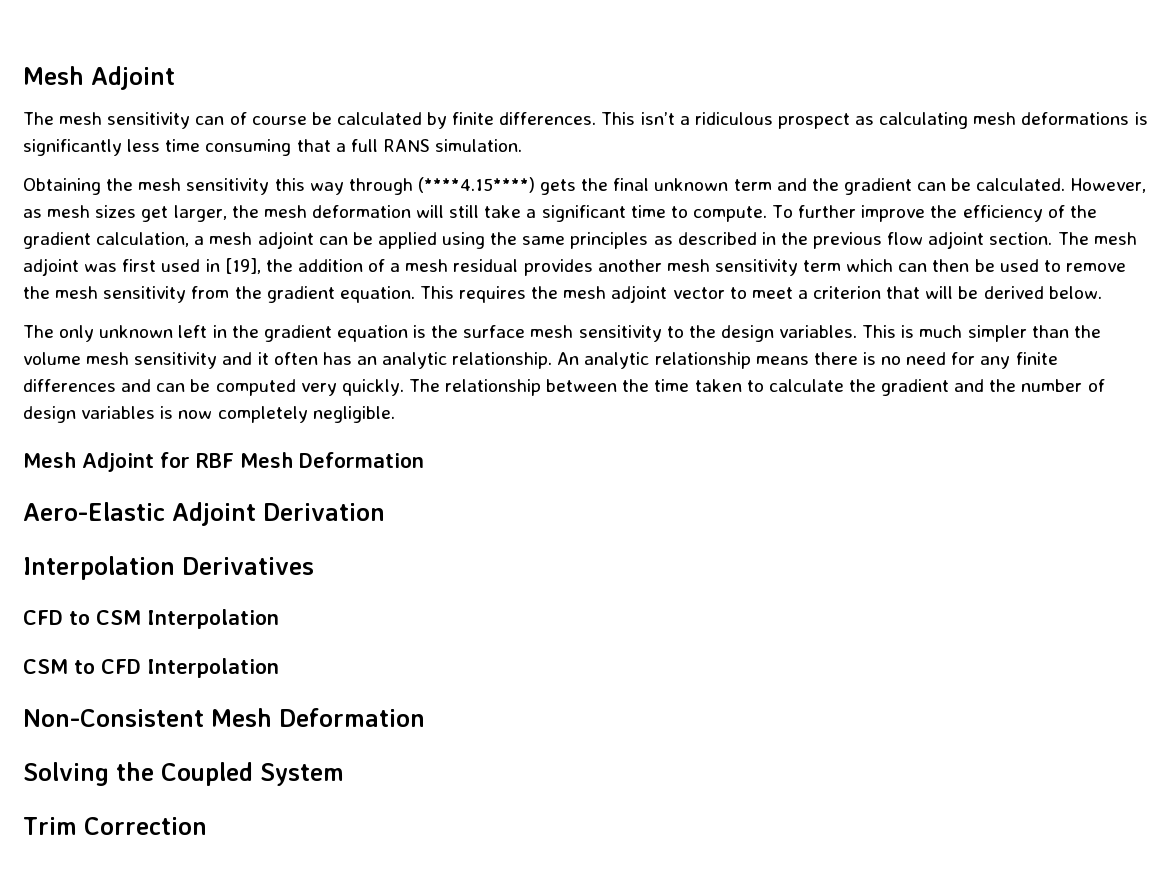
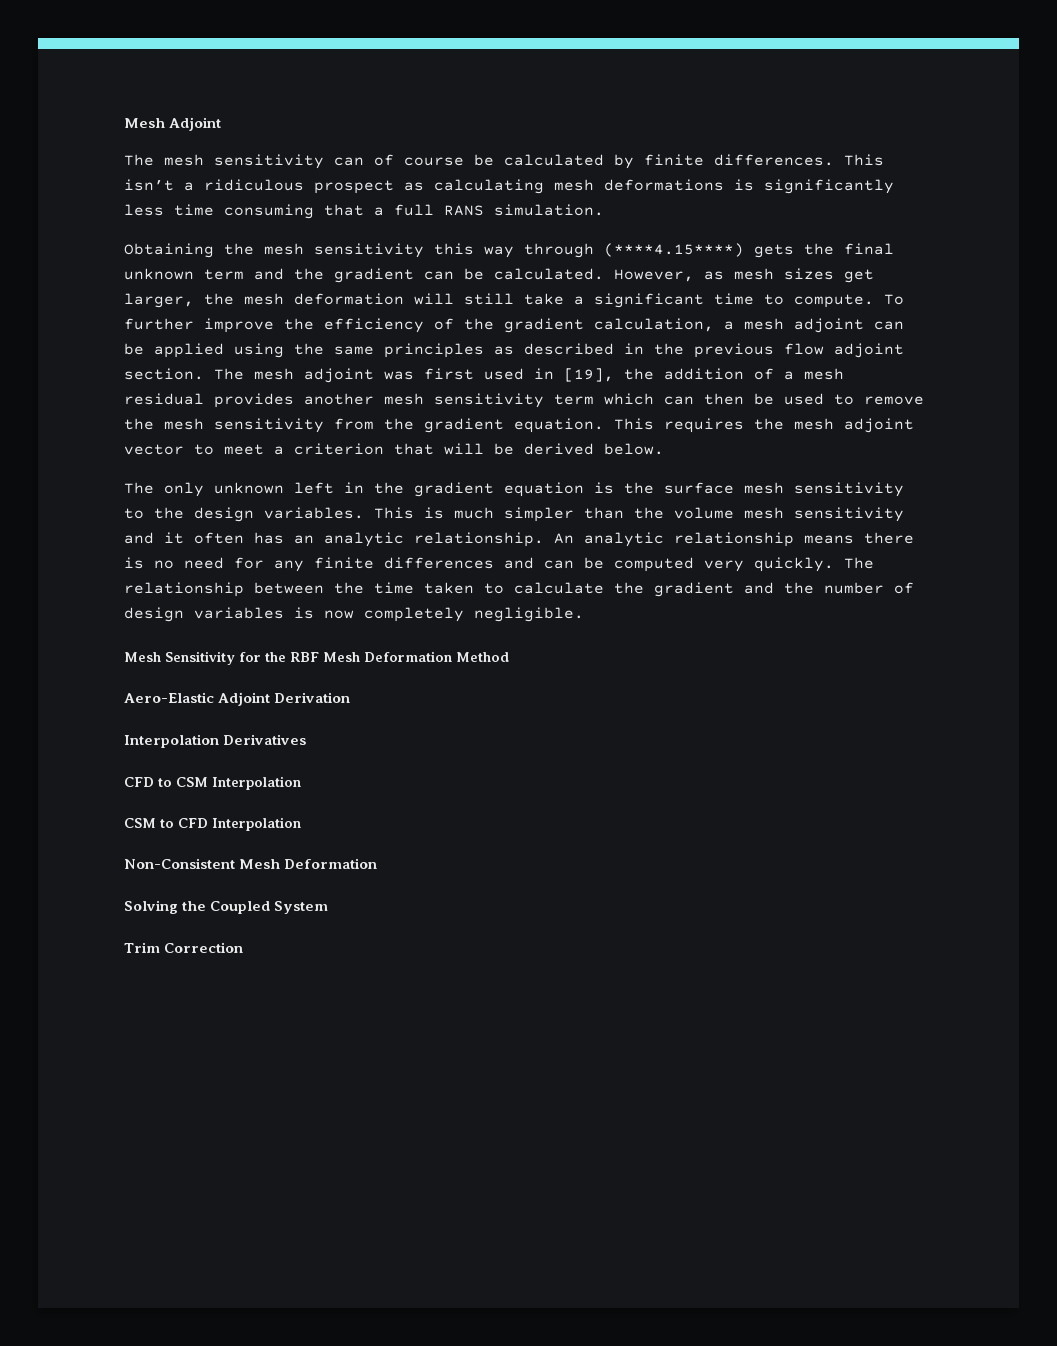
[82,452,190,472] Adjoint for -> [165,651,286,665] Sensitivity for the
(424, 460) none -> [456,652,509,662] Method

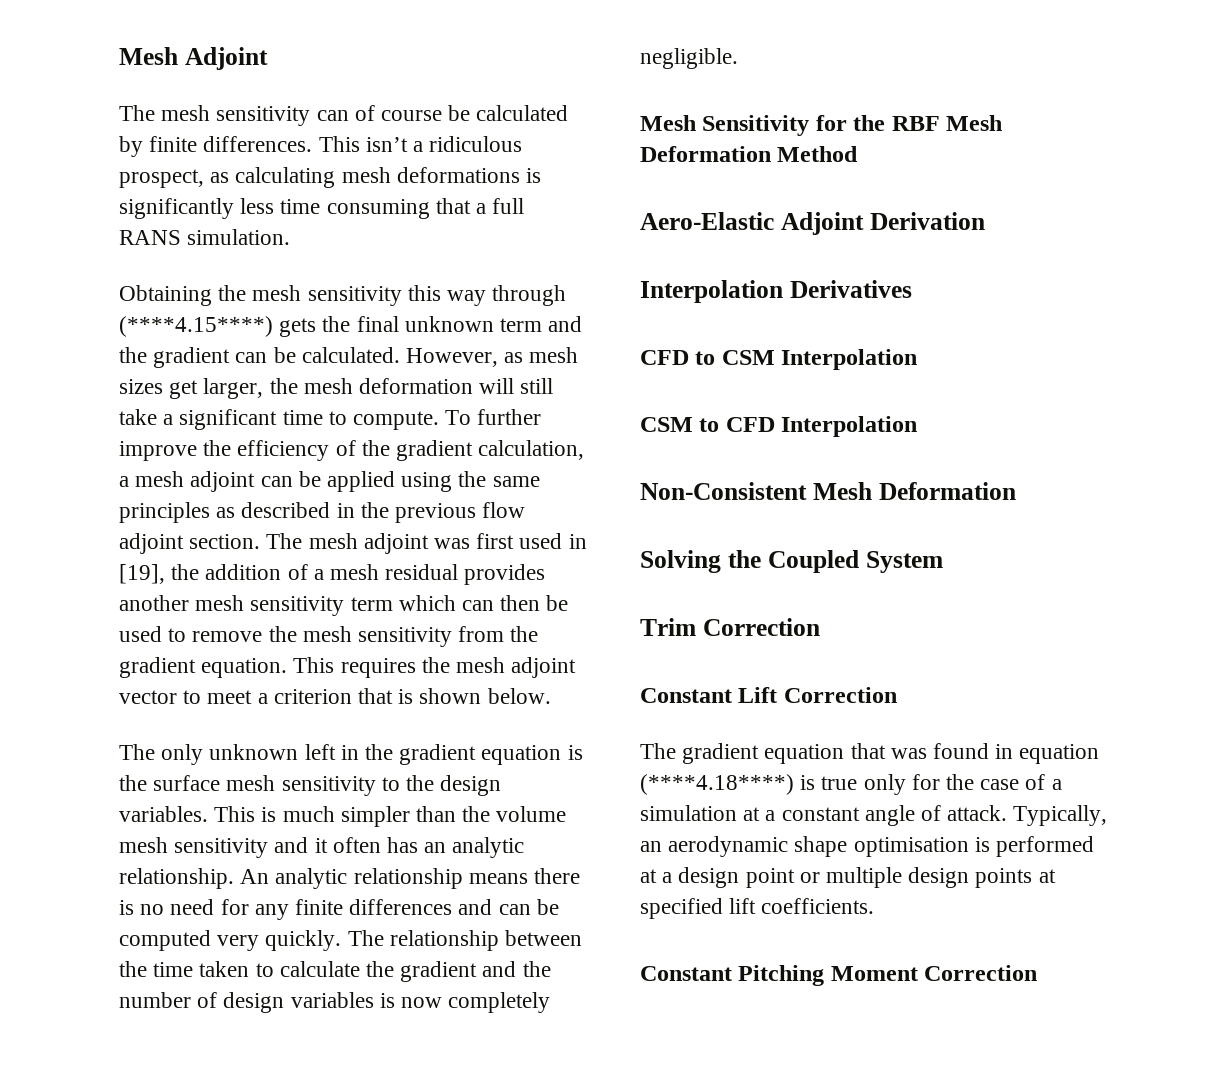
[314,180,394,194] prospect -> [119,169,204,188] prospect,
[444,443,594,455] will be derived -> [398,688,482,704] is shown
(244, 947) none -> [640,687,897,703] [640,743,1100,764] [640,774,1062,795] [640,805,1108,826] [640,836,1095,857] [640,867,1056,888] [640,898,875,919] [640,965,1038,986] // Constant Lift Correction // The gradient equation that was found in equation (****4.18****) is true only for the case of a simulation at a constant angle of attack. Typically, an aerodynamic shape optimisation is performed at a design point or multiple design points at specified lift coefficients. // Constant Pitching Moment Correction

